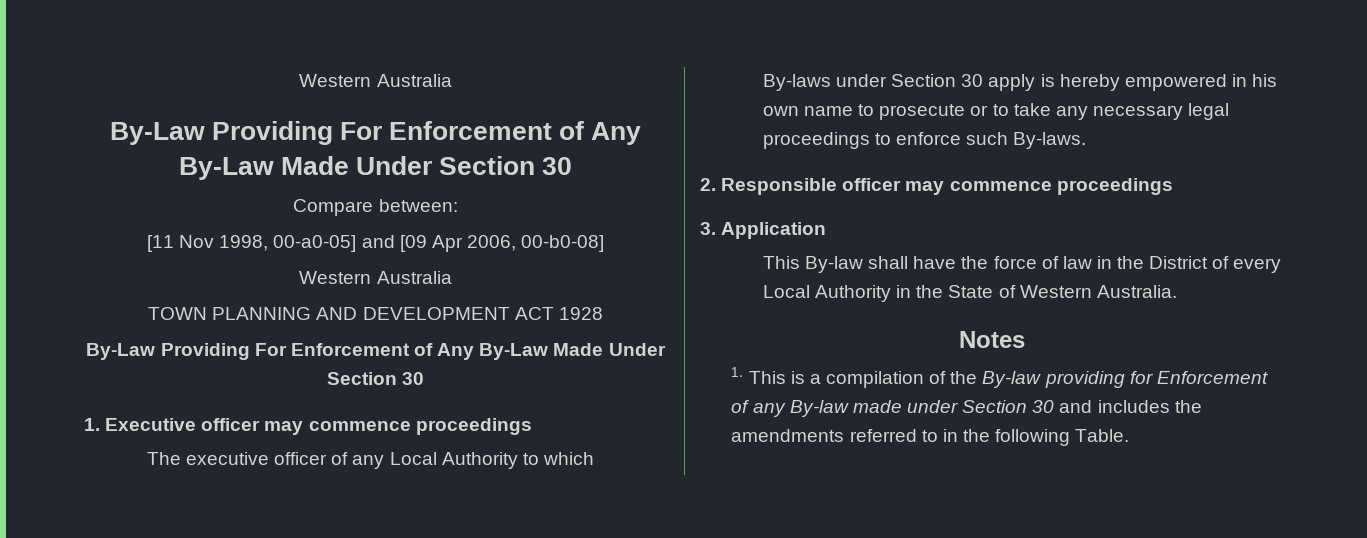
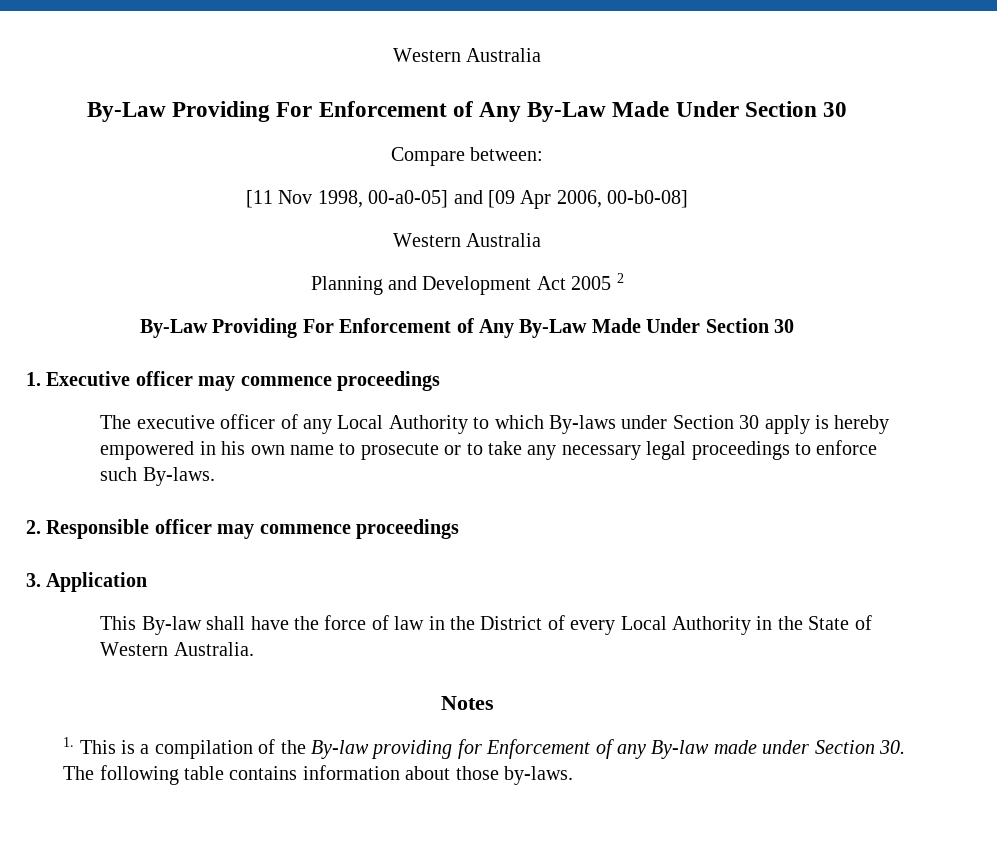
[148,307,603,320] TOWN PLANNING AND DEVELOPMENT ACT 1928 -> [310,273,624,295] Planning and Development Act 2005 2
[1032,400,1202,413] [731,429,1130,446] 30 and includes the amendments referred to in the following Table. -> [879,740,906,754] [63,765,574,785] 30. The following table contains information about those by-laws.

